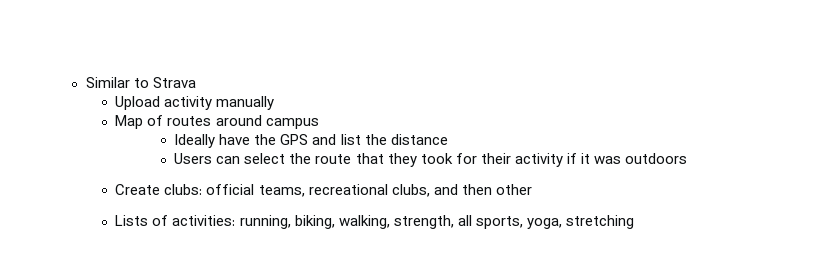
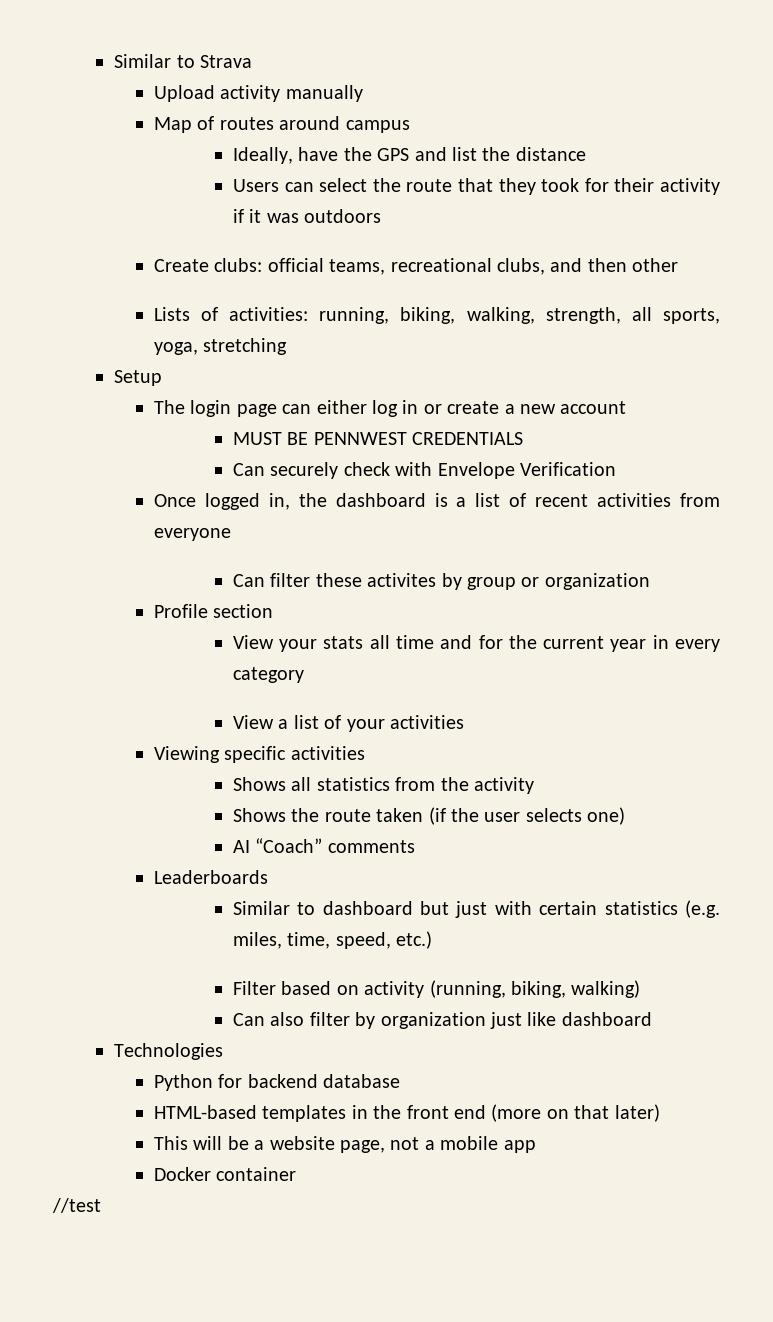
[174,134,216,148] Ideally -> [232,147,293,164] Ideally,
(634, 222) none -> [114,370,163,386] [153,400,627,417] [232,432,524,445] [232,462,616,479] [153,493,721,510] [153,528,231,541] [232,573,650,590] [153,604,274,618] [232,635,720,652] [232,667,304,683] [232,715,464,732] [153,746,365,763] [232,777,534,794] [232,807,626,825] [232,838,415,853] [153,870,268,884] [232,900,720,918] [232,931,433,949] [232,980,641,998] [232,1012,652,1029] [114,1043,224,1060] [153,1074,401,1091] [153,1104,660,1122] [153,1136,536,1153] [153,1167,297,1181] [52,1198,101,1213] // Setup // The login page can either log in or create a new account // MUST BE PENNWEST CREDENTIALS // Can securely check with Envelope Verification // Once logged in, the dashboard is a list of recent activities from everyone // Can filter these activites by group or organization // Profile section // View your stats all time and for the current year in every category // View a list of your activities // Viewing specific activities // Shows all statistics from the activity // Shows the route taken (if the user selects one) // AI “Coach” comments // Leaderboards // Similar to dashboard but just with certain statistics (e.g. miles, time, speed, etc.) // Filter based on activity (running, biking, walking) // Can also filter by organization just like dashboard // Technologies // Python for backend database // HTML-based templates in the front end (more on that later) // This will be a website page, not a mobile app // Docker container // //test

